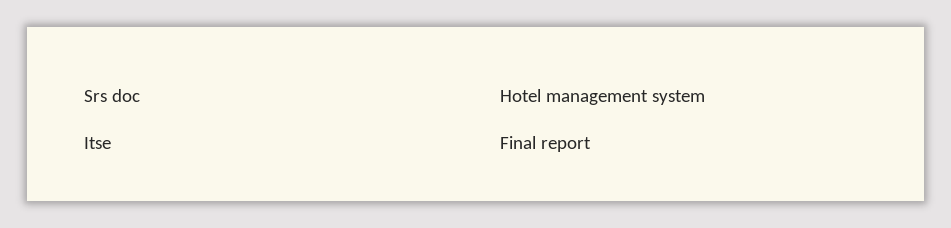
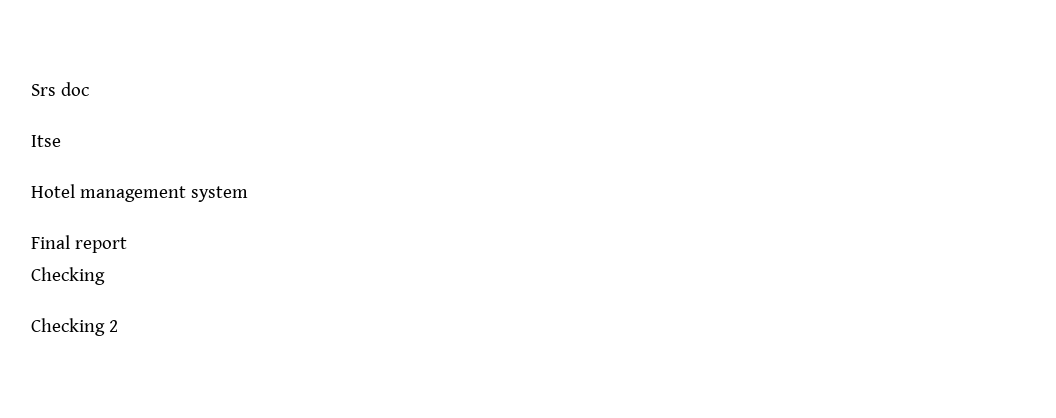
(591, 144) none -> [31,267,105,285] [31,318,118,336] // Checking // Checking 2

